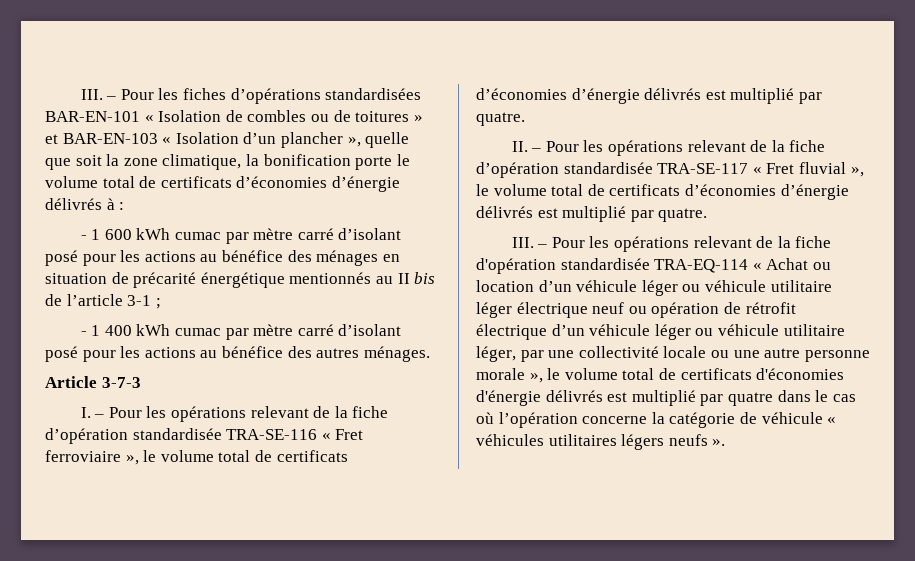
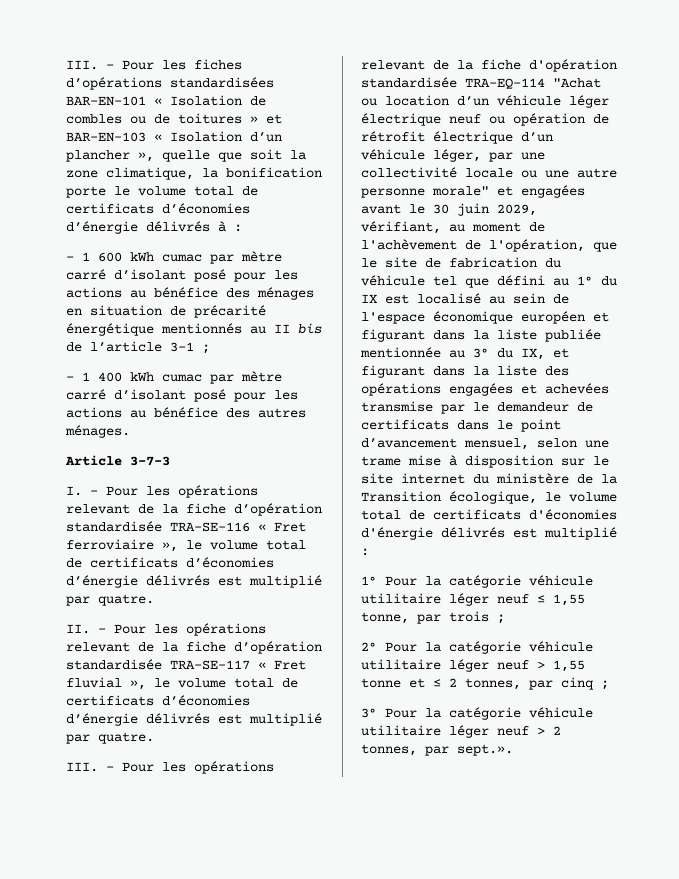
[752,258,809,270] « Achat -> [553,78,601,88] "Achat
[682,280,832,292] [476,302,512,318] ou véhicule utilitaire léger -> (609, 101) none
[654,324,845,340] léger ou véhicule utilitaire -> (425, 154) none
[476,368,543,383] morale », -> [432,185,585,198] [361,203,537,216] [361,221,545,234] [361,239,617,252] [361,257,561,268] [361,275,617,288] [361,293,569,304] [361,311,609,324] [361,329,601,342] [360,347,569,360] [361,365,569,378] [361,383,609,396] [361,401,593,414] [361,419,561,432] [361,438,609,450] [361,455,609,468] [361,473,617,484] [361,491,537,504] morale" et engagées avant le 30 juin 2029, vérifiant, au moment de l'achèvement de l'opération, que le site de fabrication du véhicule tel que défini au 1° du IX est localisé au sein de l'espace économique européen et figurant dans la liste publiée mentionnée au 3° du IX, et figurant dans la liste des opérations engagées et achevées transmise par le demandeur de certificats dans le point d’avancement mensuel, selon une trame mise à disposition sur le site internet du ministère de la Transition écologique,
[700,390,856,406] [476,412,837,428] [476,434,726,450] par quatre dans le cas où l’opération concerne la catégorie de véhicule « véhicules utilitaires légers neufs ». -> [361,548,369,556] [361,575,593,588] [361,593,585,606] [361,611,505,624] [361,641,593,654] [361,659,585,672] [361,677,609,690] [361,707,593,720] [361,725,561,738] [361,744,513,756] : // 1° Pour la catégorie véhicule utilitaire léger neuf ≤ 1,55 tonne, par trois ; // 2° Pour la catégorie véhicule utilitaire léger neuf > 1,55 tonne et ≤ 2 tonnes, par cinq ; // 3° Pour la catégorie véhicule utilitaire léger neuf > 2 tonnes, par sept.».

